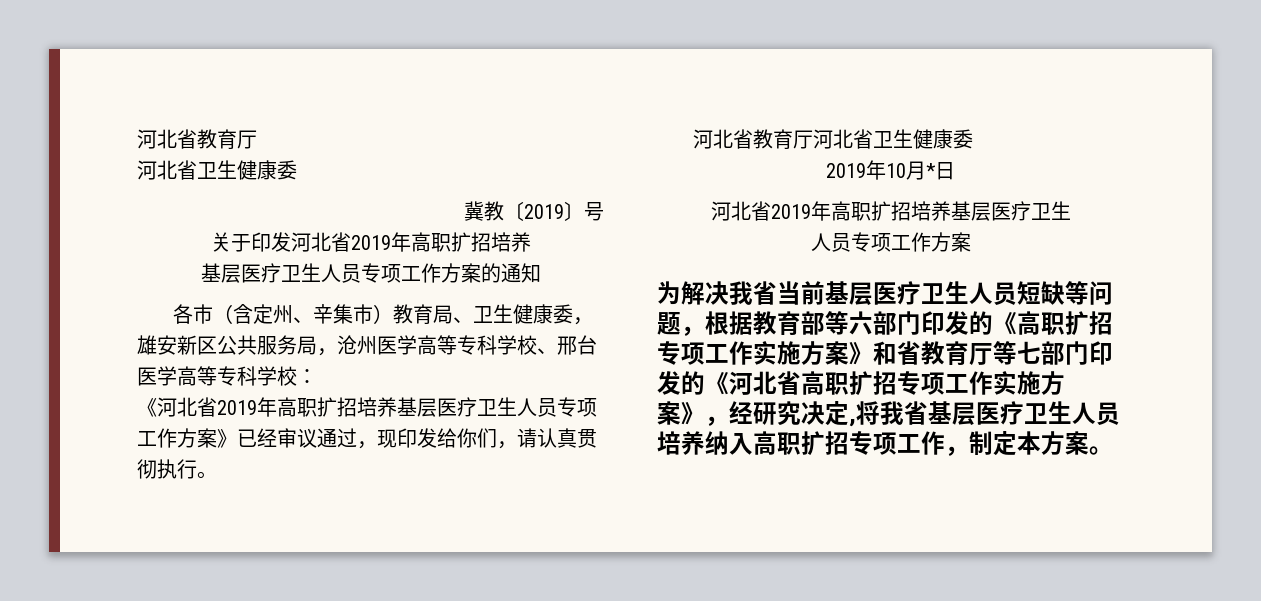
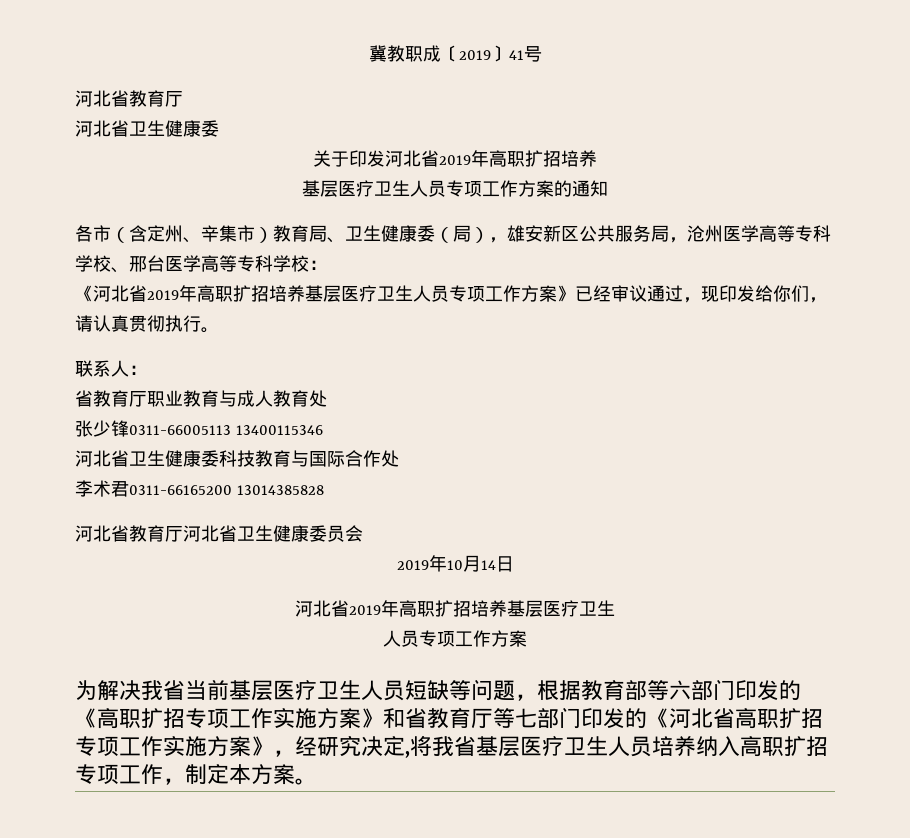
(137, 139) none -> [368,45,542,62] 冀教职成〔2019〕41号 //
[464,201,604,221] // 冀教〔2019〕号 -> (219, 128) none
(574, 314) none -> [435,225,489,243] （局）
(217, 475) none -> [75,360,147,377] [75,390,327,407] [75,420,323,437] [75,450,399,467] [75,480,324,497] // 联系人： // 省教育厅职业教育与成人教育处 // 张少锋0311-66005113 13400115346 // 河北省卫生健康委科技教育与国际合作处 // 李术君0311-66165200 13014385828
(974, 139) none -> [327,525,363,542] 员会
[926,163,936,178] * -> [480,560,496,570] 14

